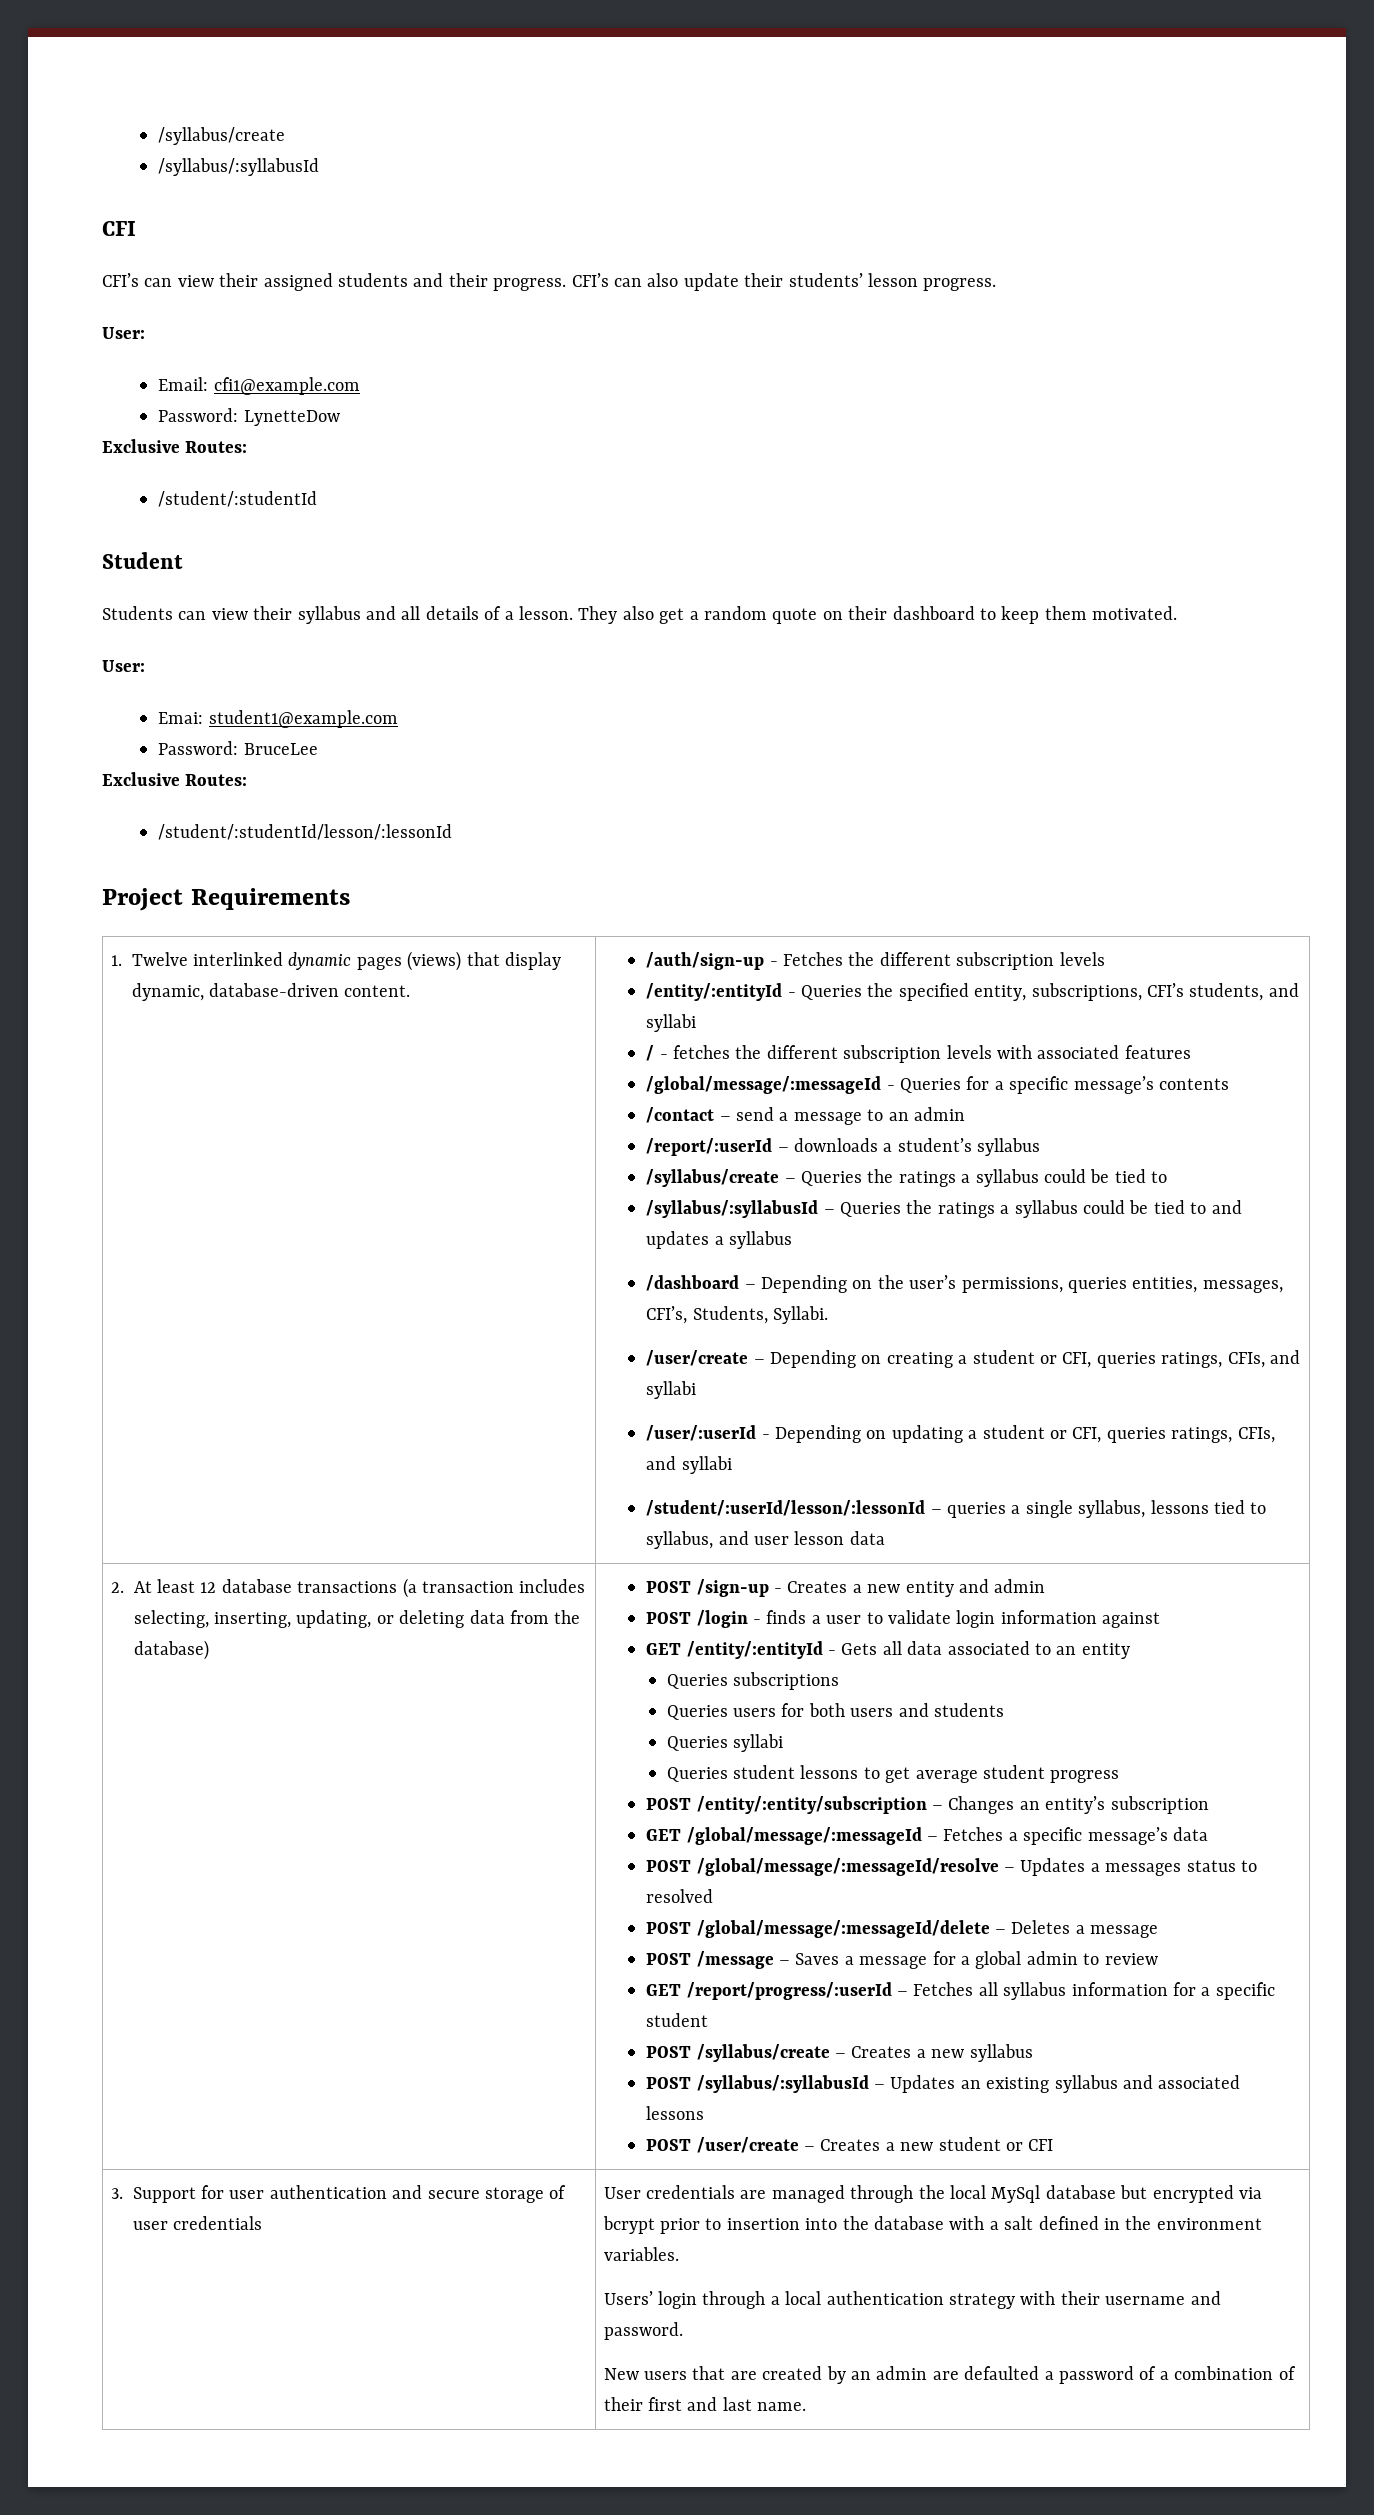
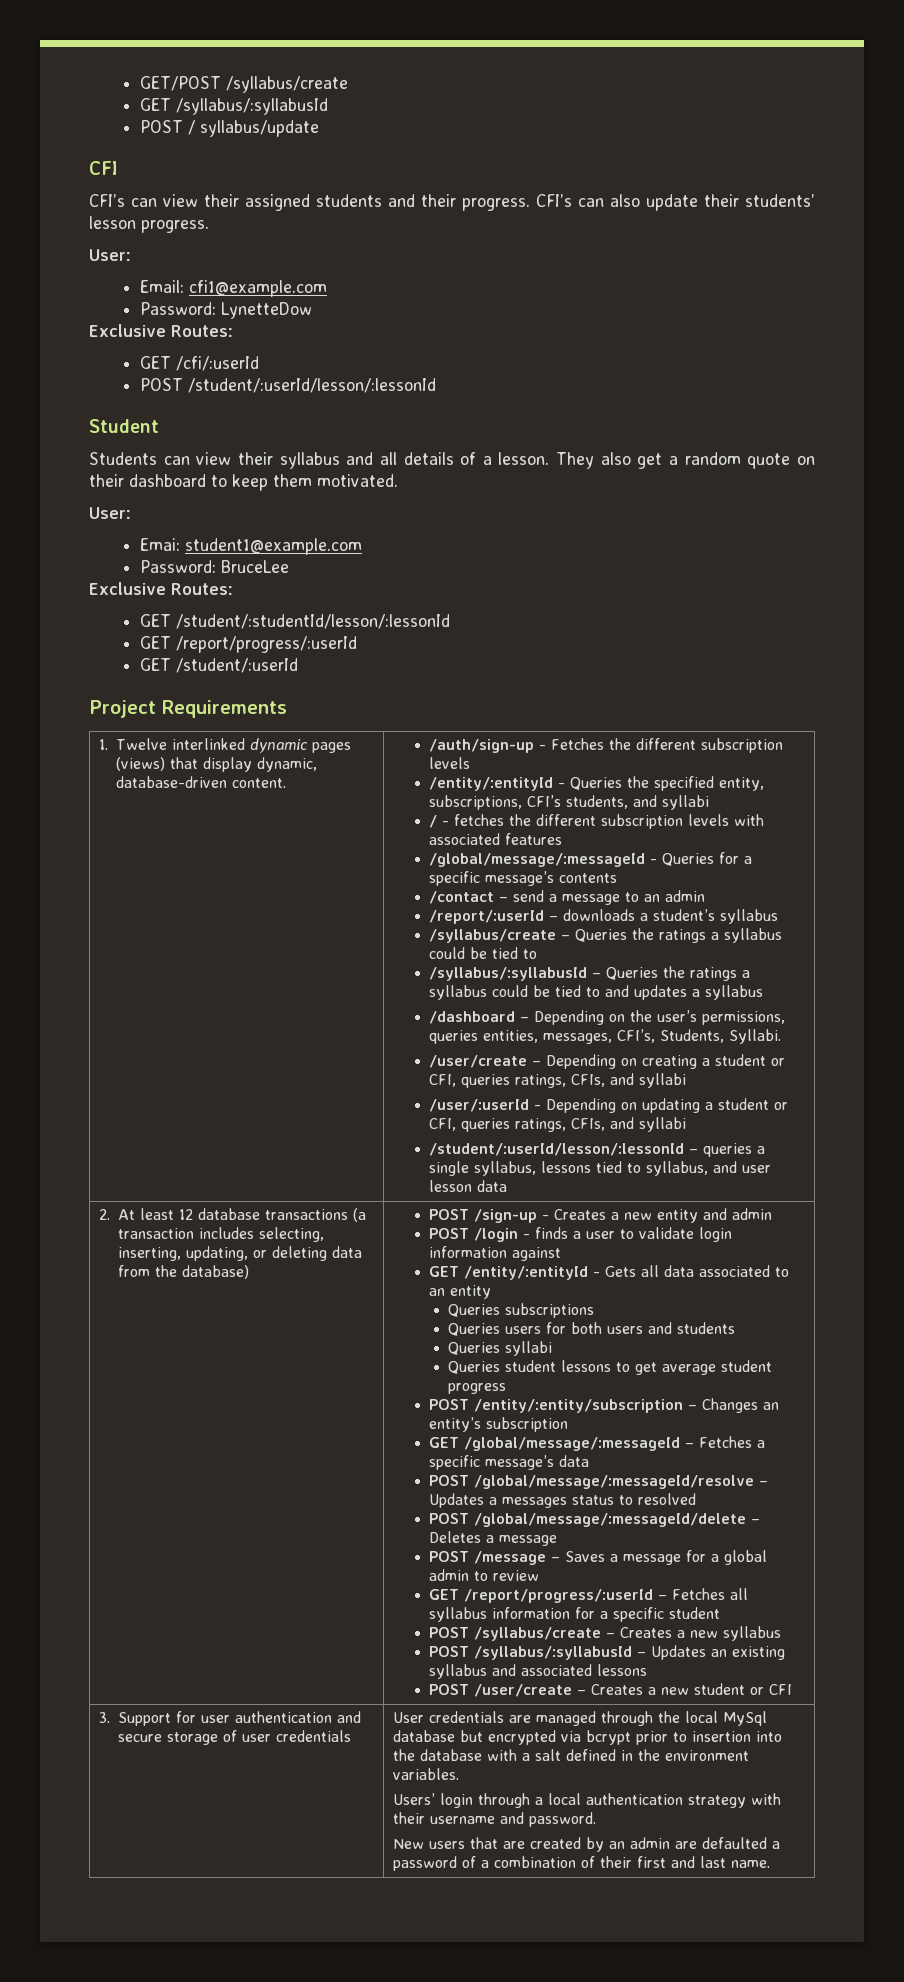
(158, 136) none -> [139,76,221,91] GET/POST
[158,158,320,176] /syllabus/:syllabusId -> [139,98,328,115] [139,120,319,137] GET /syllabus/:syllabusId // POST / syllabus/update
[158,491,318,507] /student/:studentId -> [139,356,259,371] [139,378,436,393] GET /cfi/:userId // POST /student/:userId/lesson/:lessonId
(248, 780) none -> [139,614,171,627] GET
(453, 832) none -> [139,636,357,653] [139,658,298,673] // GET /report/progress/:userId // GET /student/:userId

